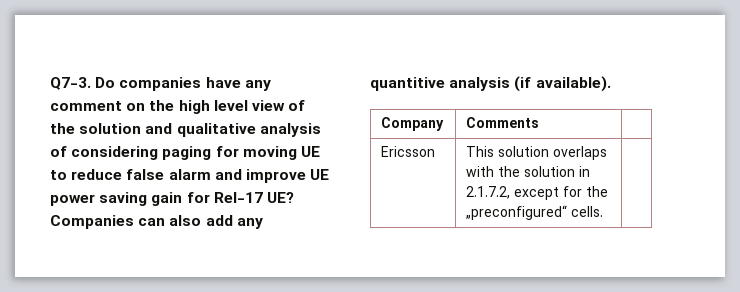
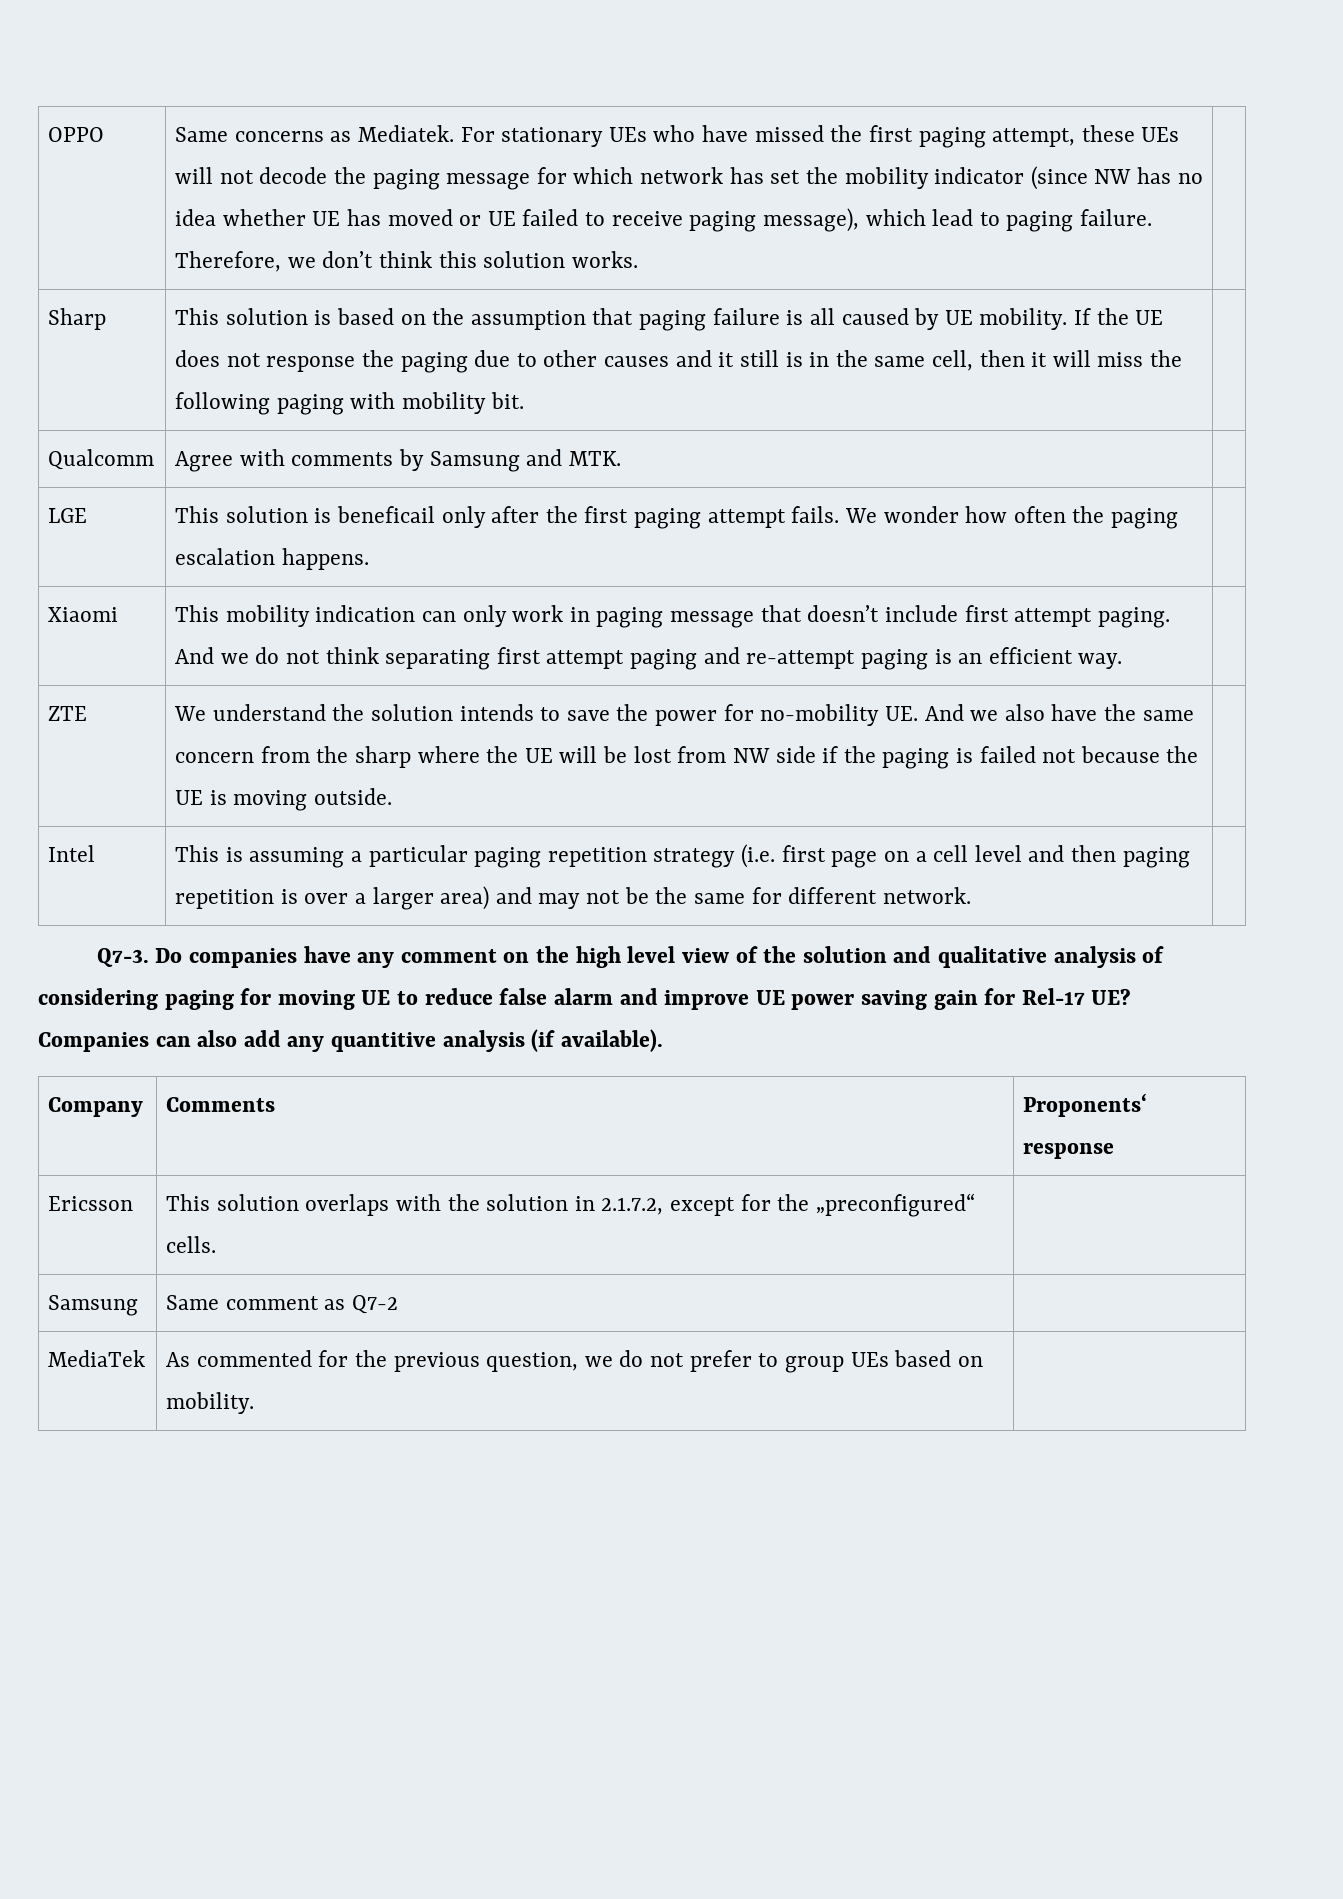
(50, 83) none -> [48,127,105,142] [175,125,1180,148] [175,166,1203,190] [175,208,1152,232] [175,251,638,272] [48,308,107,330] [175,308,1164,331] [175,350,1183,373] [175,392,524,415] [48,449,155,470] [175,449,621,472] [48,508,88,523] [175,506,1178,529] [175,548,369,570] [48,607,119,622] [175,605,1170,628] [175,647,1123,670] [48,706,88,721] [174,704,1194,726] [175,746,1199,769] [175,788,392,811] [48,845,96,862] [175,844,1190,868] [175,886,971,910] OPPO | Same concerns as Mediatek. For stationary UEs who have missed the first paging attempt, these UEs will not decode the paging message for which network has set the mobility indicator (since NW has no idea whether UE has moved or UE failed to receive paging message), which lead to paging failure. Therefore, we don’t think this solution works. | // Sharp | This solution is based on the assumption that paging failure is all caused by UE mobility. If the UE does not response the paging due to other causes and it still is in the same cell, then it will miss the following paging with mobility bit. | // Qualcomm | Agree with comments by Samsung and MTK. | // LGE | This solution is beneficail only after the first paging attempt fails. We wonder how often the paging escalation happens. | // Xiaomi | This mobility indication can only work in paging message that doesn’t include first attempt paging. And we do not think separating first attempt paging and re-attempt paging is an efficient way. | // ZTE | We understand the solution intends to save the power for no-mobility UE. And we also have the same concern from the sharp where the UE will be lost from NW side if the paging is failed not because the UE is moving outside. | // Intel | This is assuming a particular paging repetition strategy (i.e. first page on a cell level and then paging repetition is over a larger area) and may not be the same for different network. | //
(540, 122) none -> [1023,1093,1148,1117] [1023,1143,1115,1159] Proponents‘ response
(604, 211) none -> [48,1295,139,1316] [166,1295,398,1314] [48,1350,146,1367] [166,1350,983,1373] [166,1392,255,1414] // Samsung | Same comment as Q7-2 | // MediaTek | As commented for the previous question, we do not prefer to group UEs based on mobility. |

